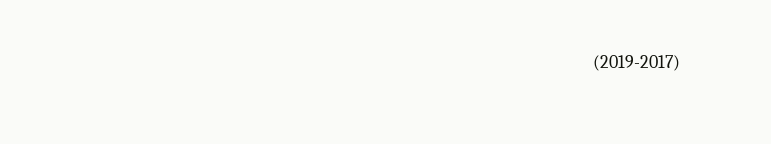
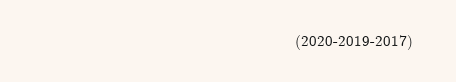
[593,55,680,71] (2019-2017) -> [295,35,413,50] (2020-2019-2017)

